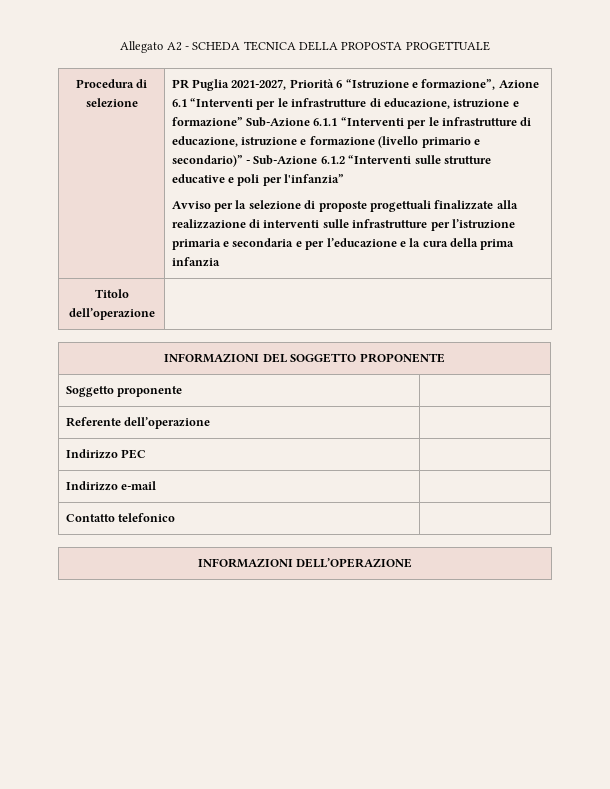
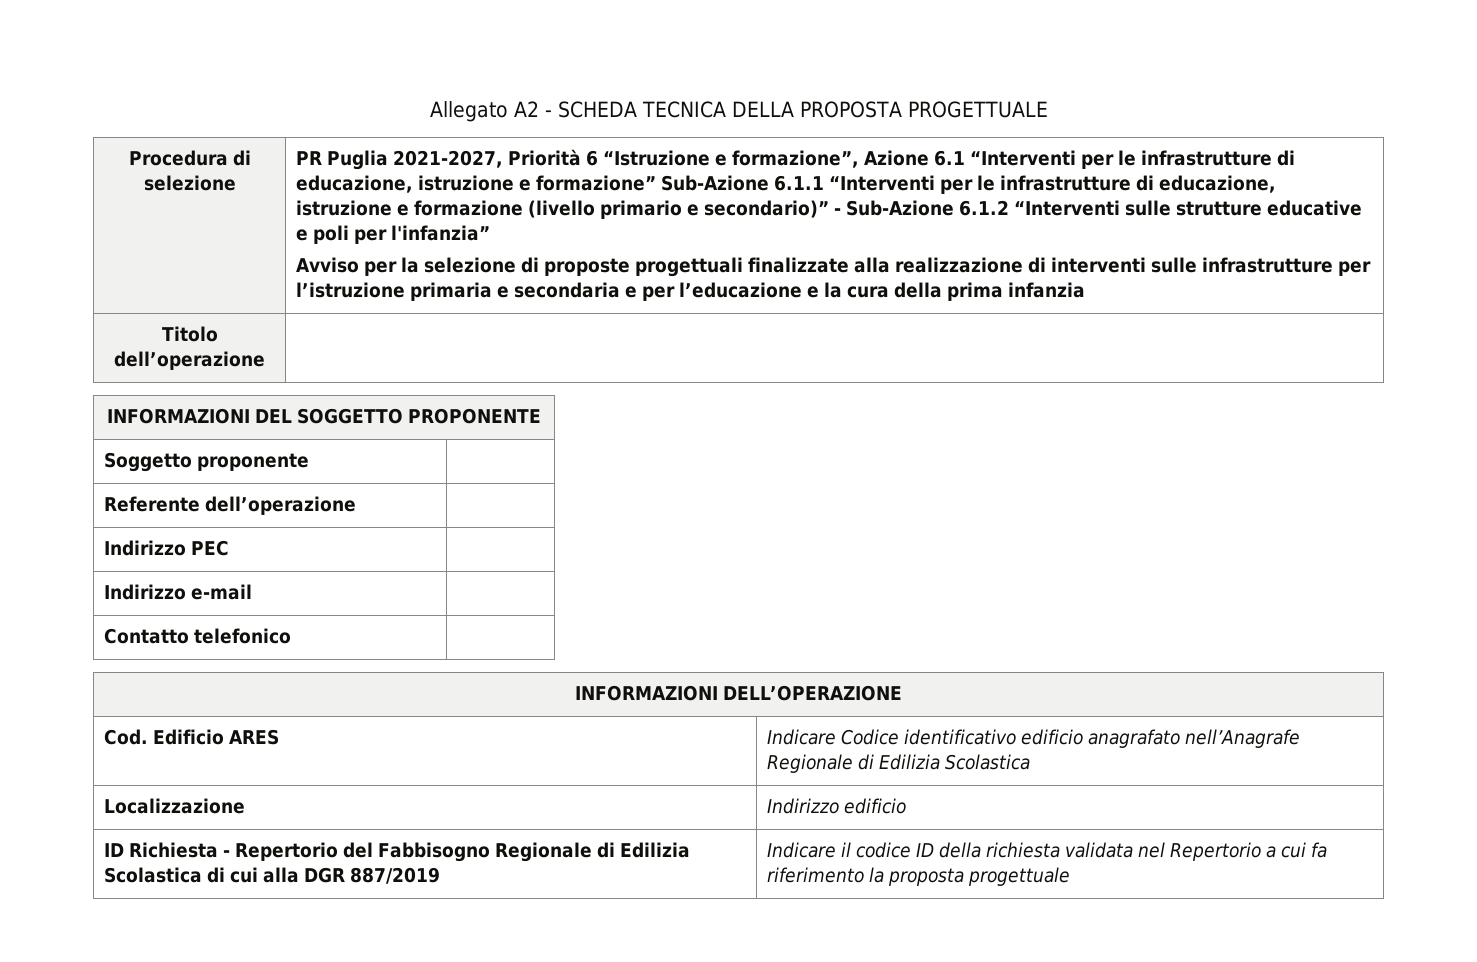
(413, 563) none -> [104,729,280,745] [767,729,1301,748] [767,754,1031,773] [104,798,246,814] [767,798,907,814] [104,842,691,862] [104,867,441,884] [767,842,1328,861] [767,867,1071,886] // Cod. Edificio ARES | Indicare Codice identificativo edificio anagrafato nell’Anagrafe Regionale di Edilizia Scolastica // Localizzazione | Indirizzo edificio // ID Richiesta - Repertorio del Fabbisogno Regionale di Edilizia Scolastica di cui alla DGR 887/2019 | Indicare il codice ID della richiesta validata nel Repertorio a cui fa riferimento la proposta progettuale

